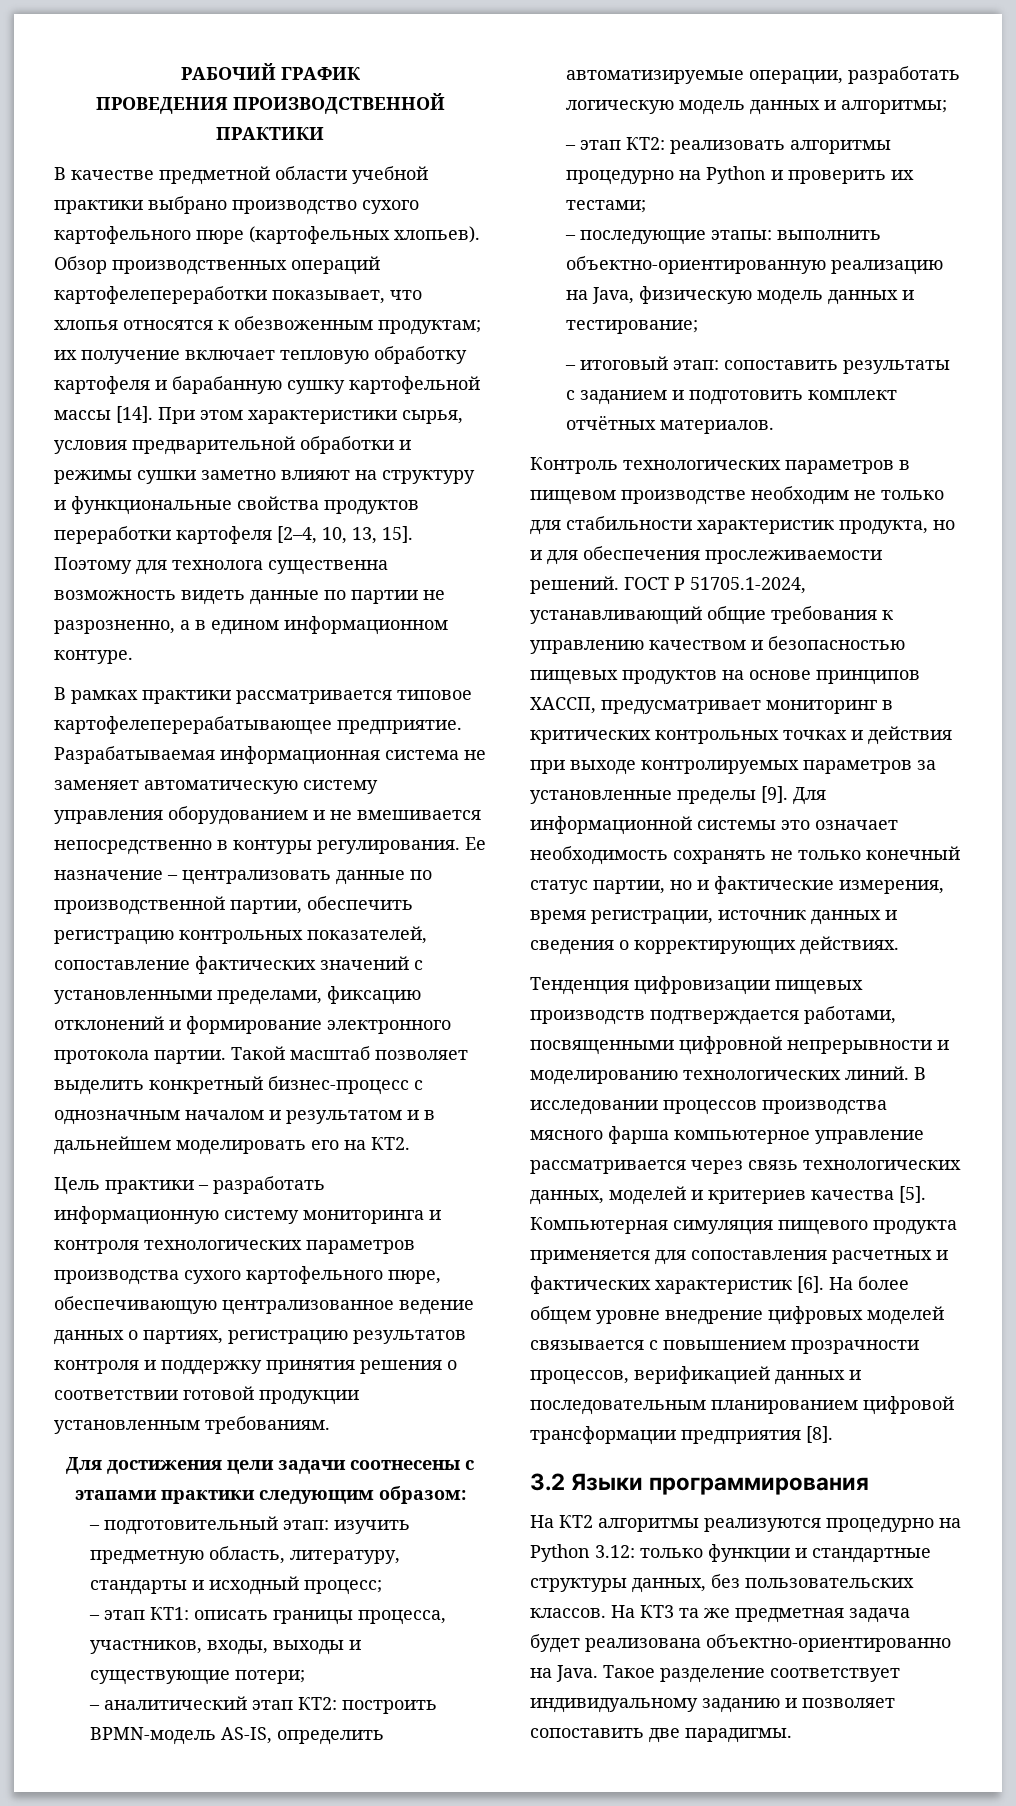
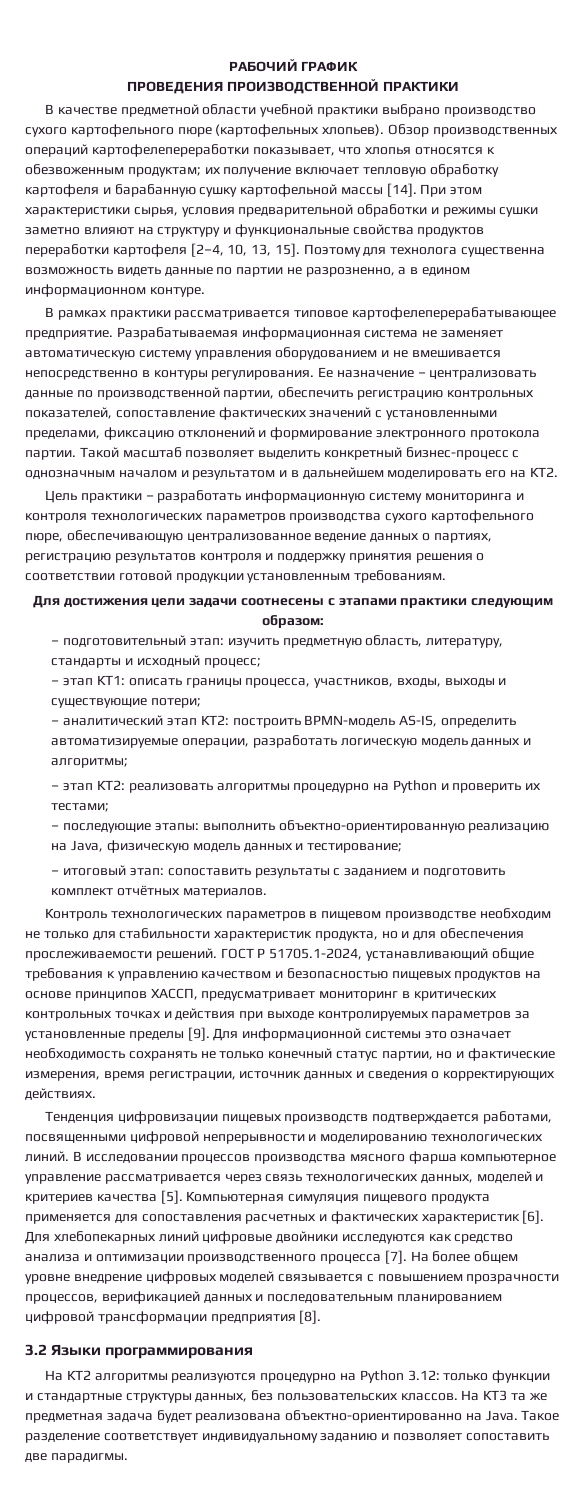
[679,1036,782,1055] цифровной -> [129,1131,199,1144] цифровой
(824, 1284) none -> [25,1231,514,1244] [25,1250,407,1264] Для хлебопекарных линий цифровые двойники исследуются как средство анализа и оптимизации производственного процесса [7].

